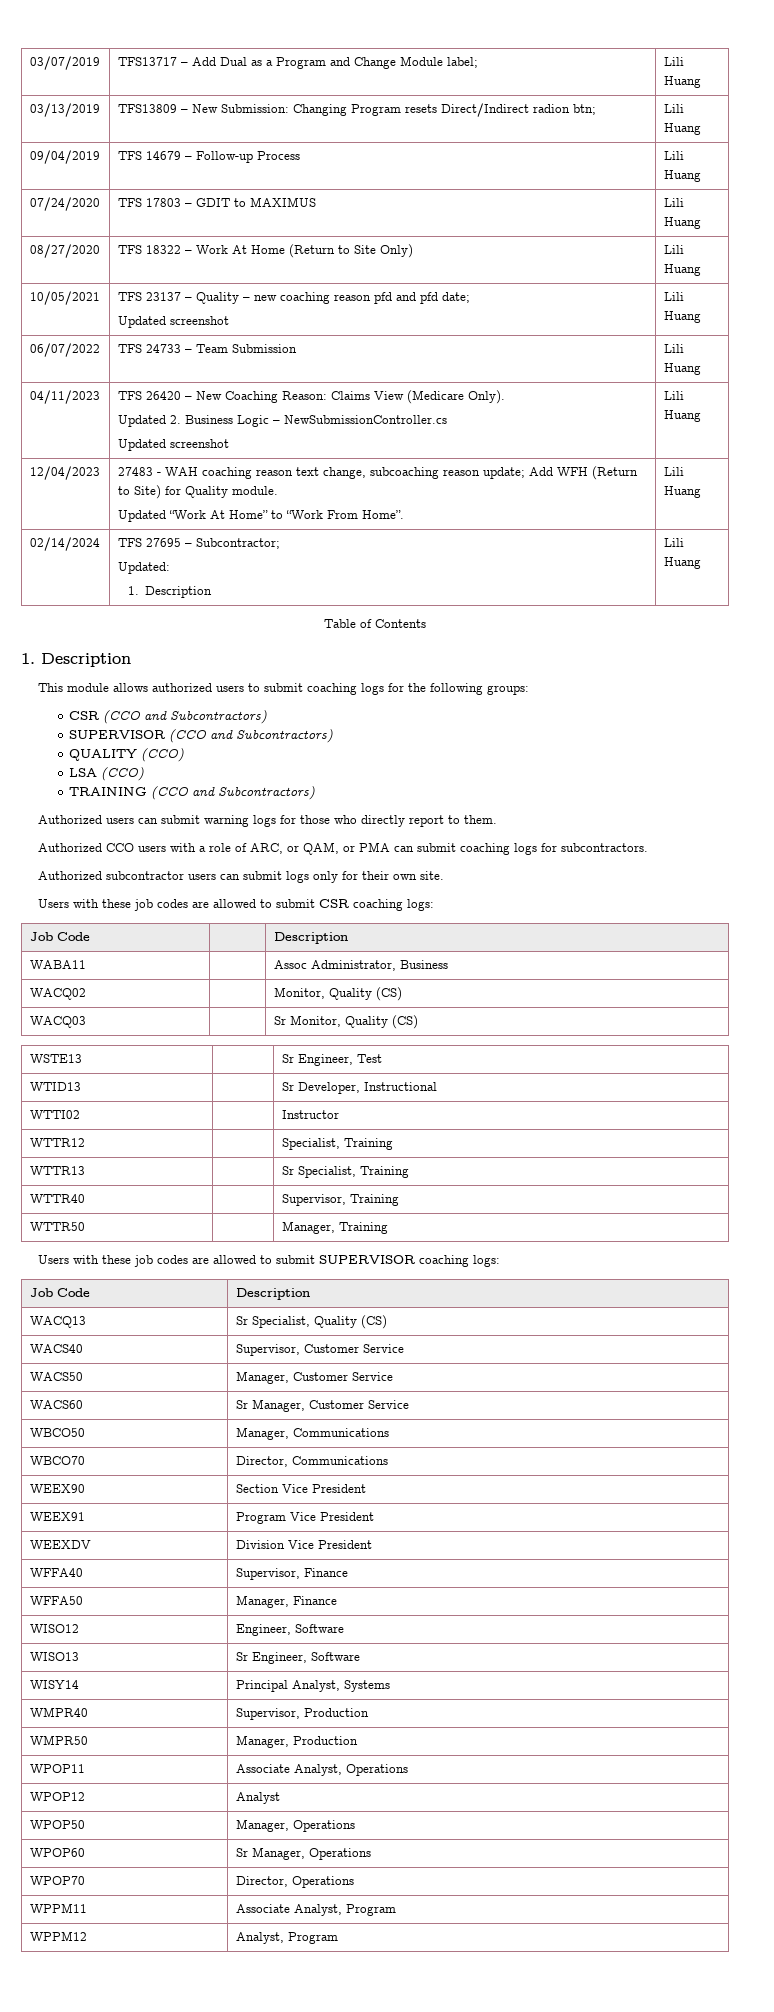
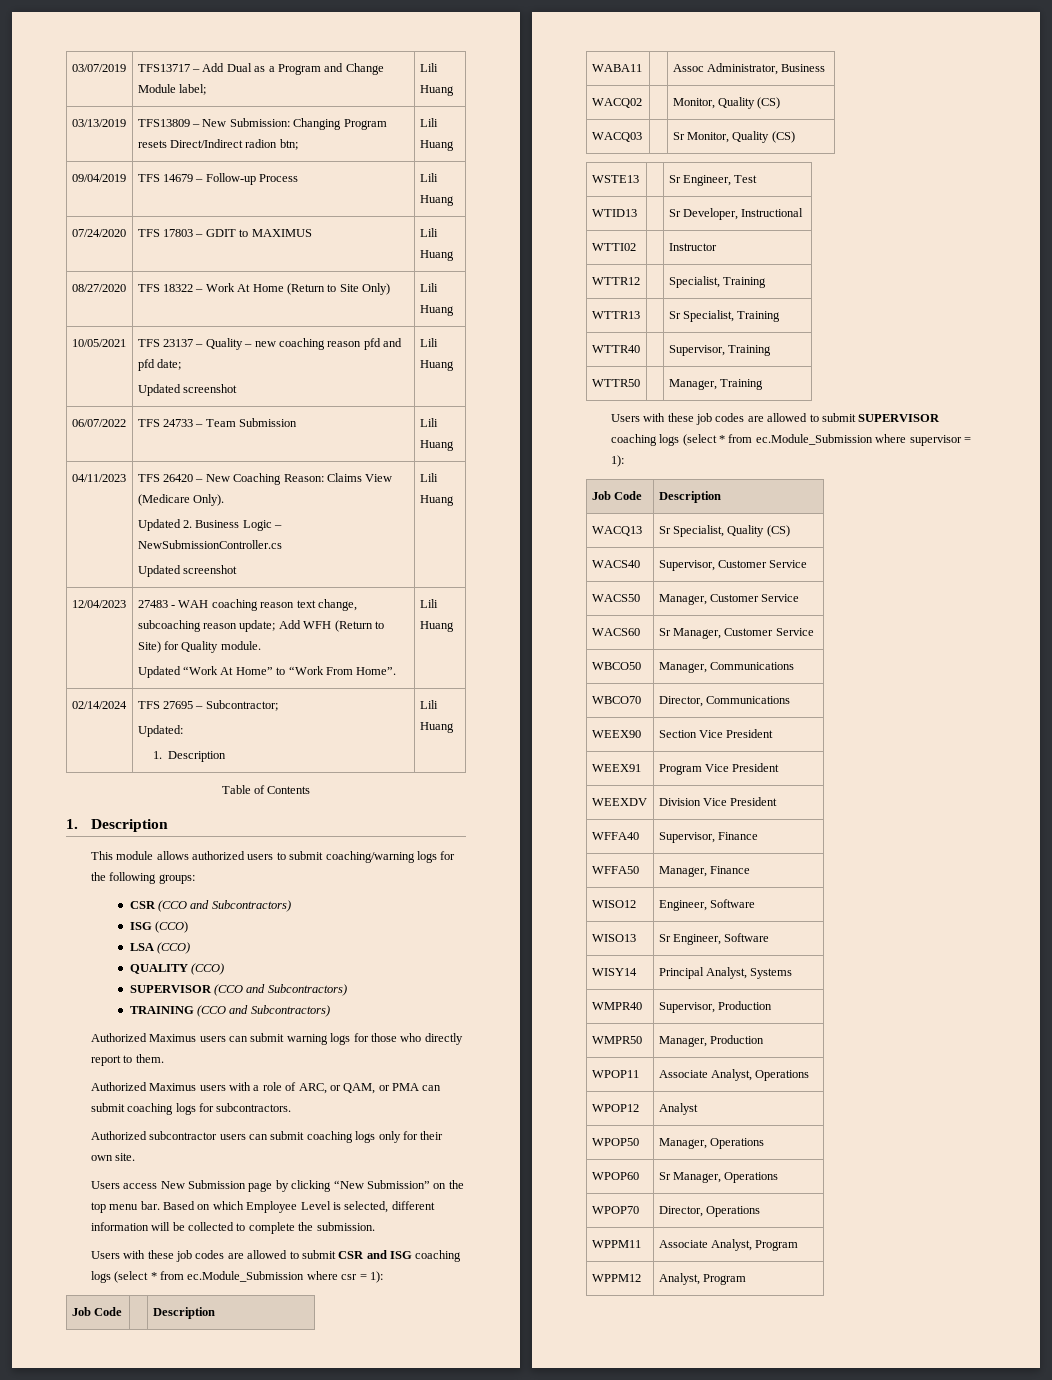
[307,683,358,695] coaching -> [325,851,415,863] coaching/warning
(268, 717) none -> [129,921,188,933] [129,942,190,954] [129,963,224,975] // ISG (CCO) // LSA (CCO) // QUALITY (CCO)
[69,748,185,762] [69,767,145,781] // QUALITY (CCO) // LSA (CCO) -> (347, 990) none
(103, 819) none -> [149,1034,197,1042] Maximus
[106,843,135,852] CCO -> [149,1083,197,1091] Maximus
(283, 875) none -> [306,1131,353,1143] coaching
(445, 875) none -> [90,1180,464,1192] [90,1201,435,1213] [90,1222,375,1234] // Users access New Submission page by clicking “New Submission” on the top menu bar. Based on which Employee Level is selected, different information will be collected to complete the submission.
[353,899,435,911] coaching logs: -> [366,1250,462,1262] [90,1271,383,1283] and ISG coaching logs (select * from ec.Module_Submission where csr = 1):
[473,1255,501,1267] logs: -> [659,434,971,446] [610,455,624,467] logs (select * from ec.Module_Submission where supervisor = 1):

